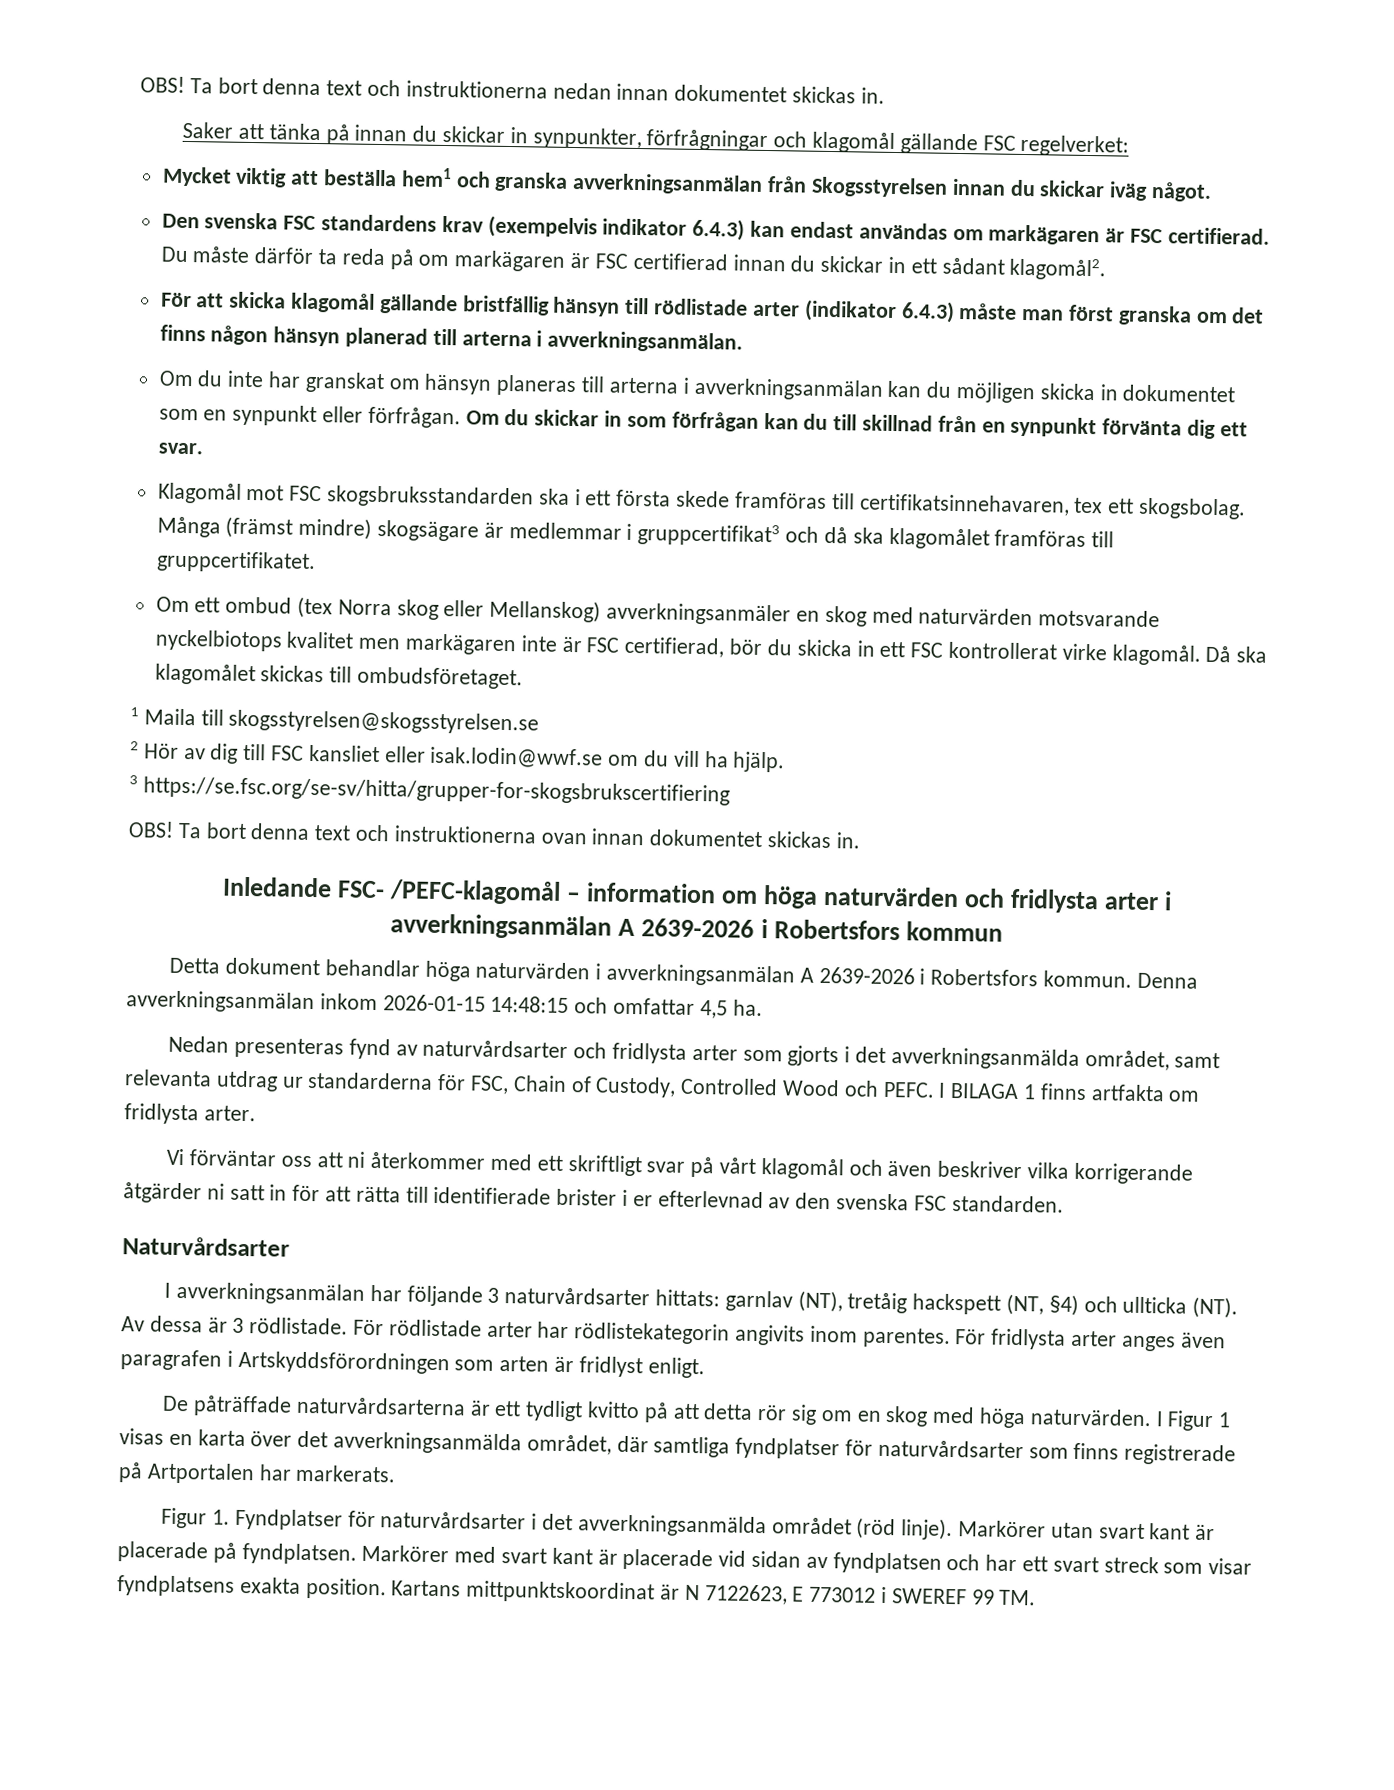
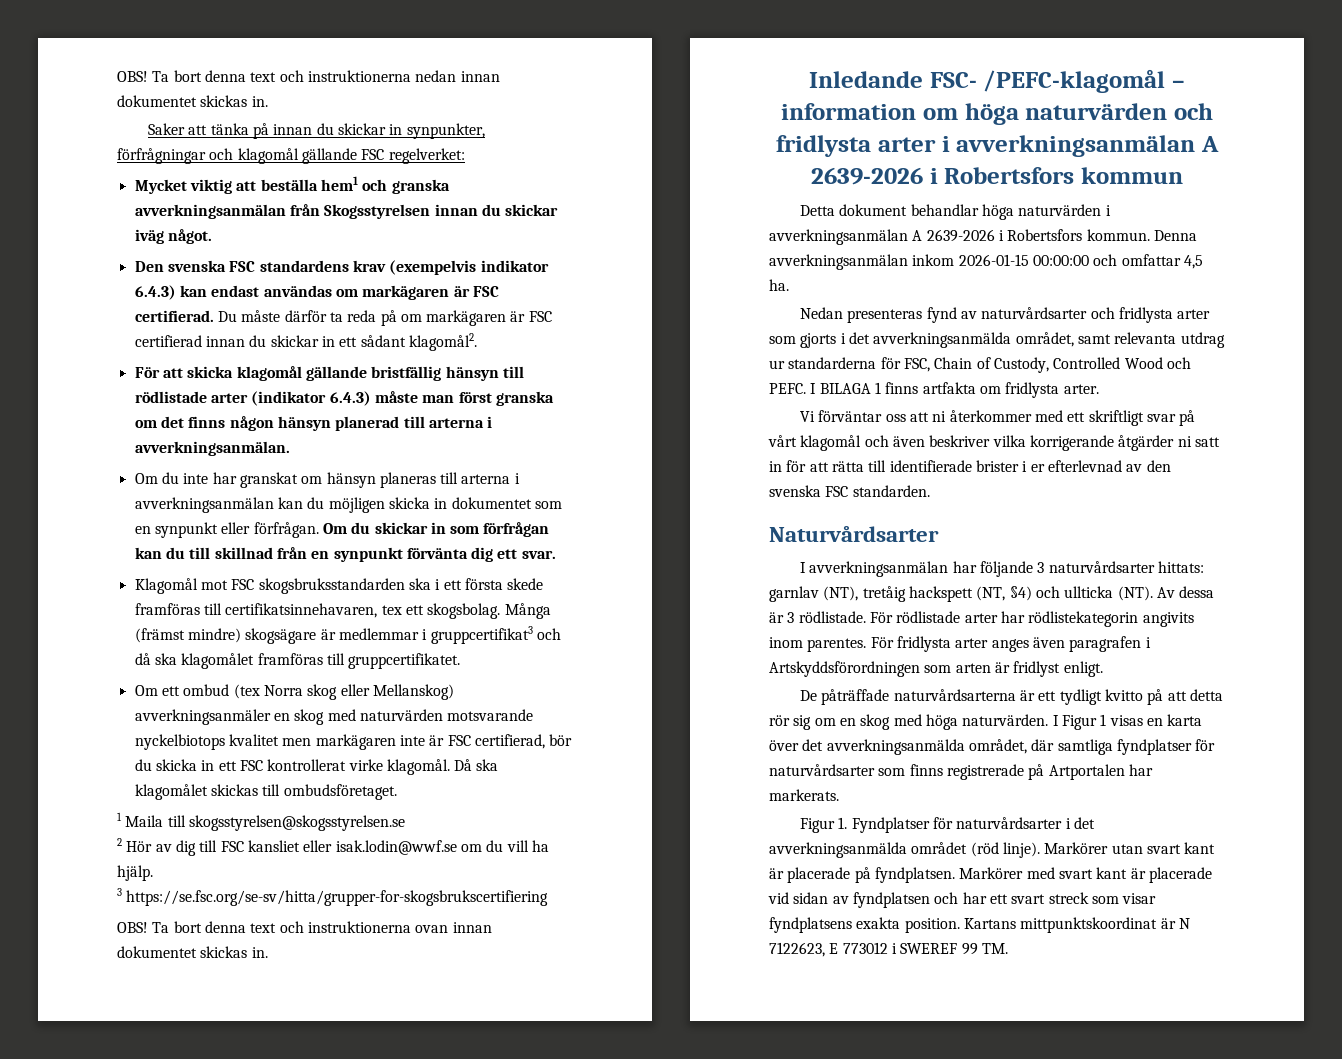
[490,995,570,1014] 14:48:15 -> [1032,255,1089,266] 00:00:00

